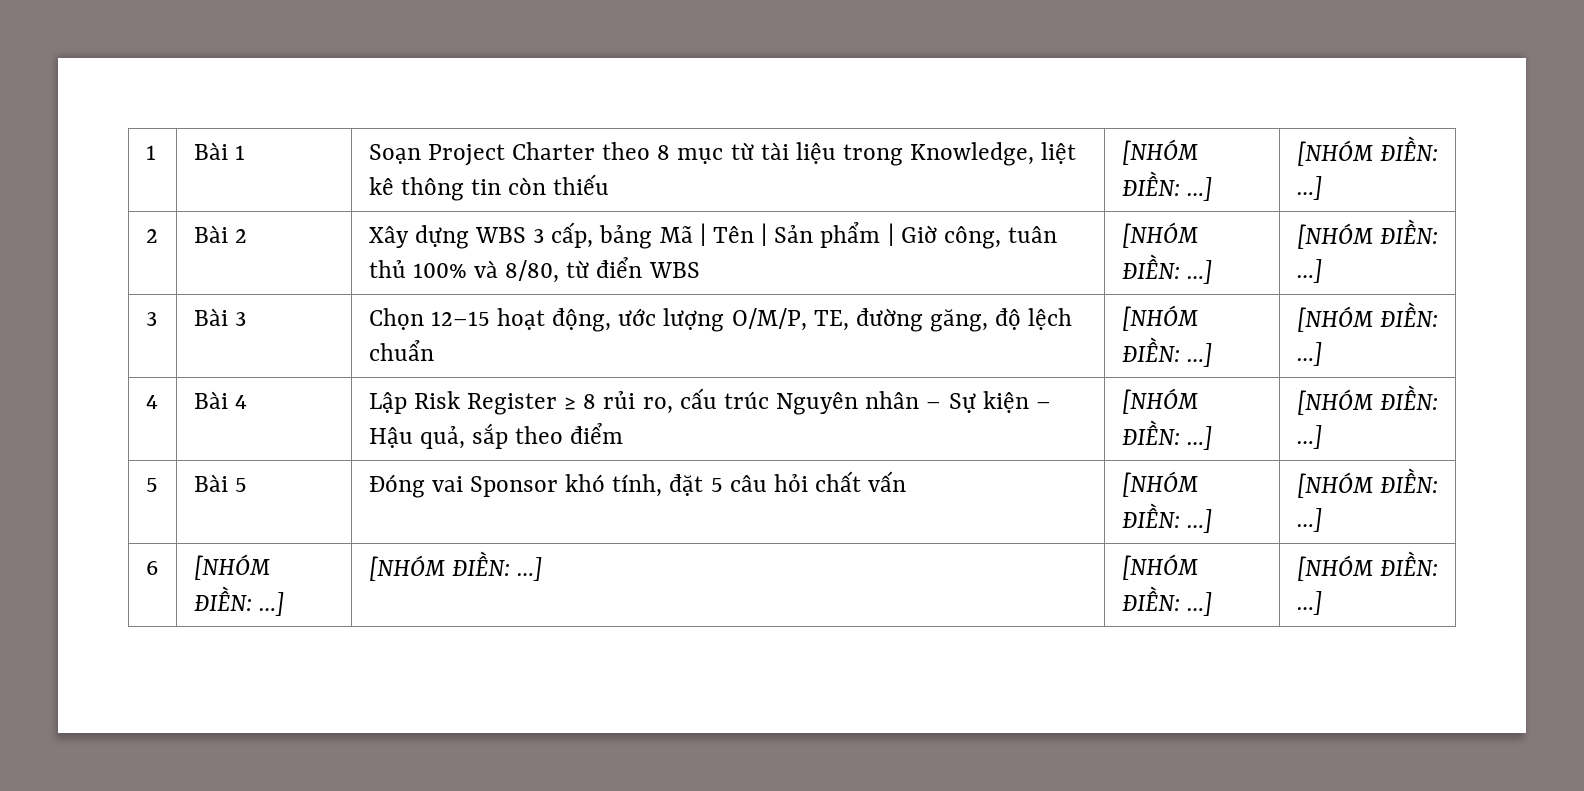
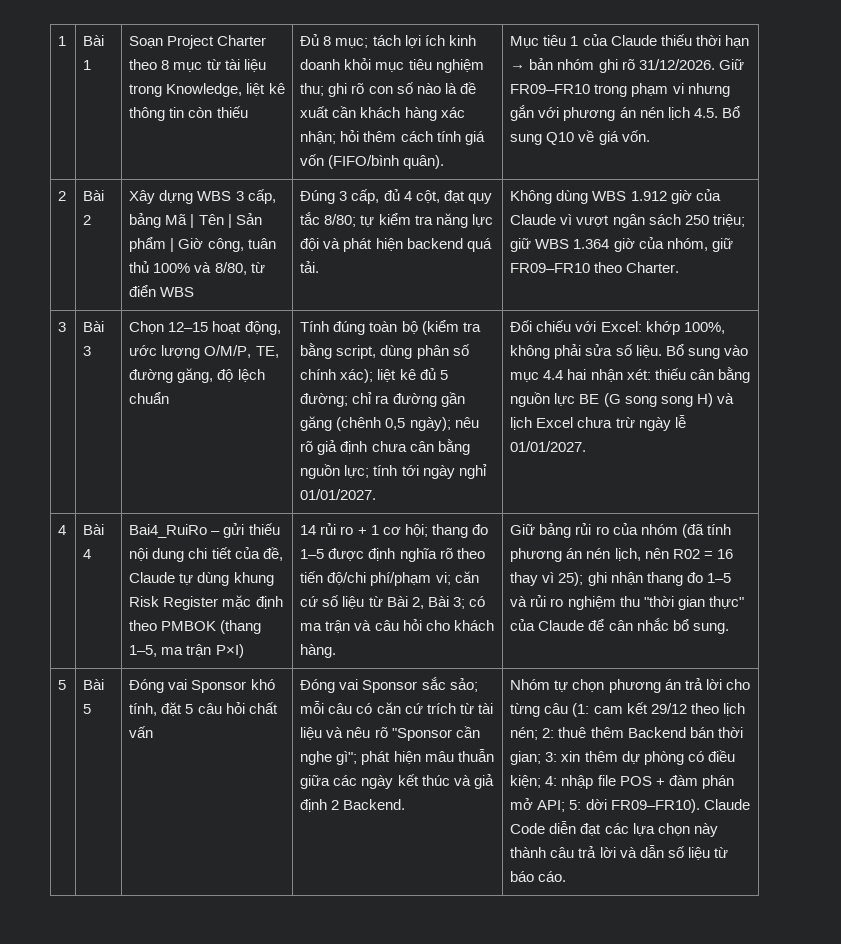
[1121,139,1198,165] [1121,171,1212,201] [1296,136,1438,166] [1296,176,1322,200] [NHÓM ĐIỀN: …] | [NHÓM ĐIỀN: …] -> [300,34,476,48] [300,58,484,73] [300,82,476,97] [300,106,465,121] [300,130,485,145] [300,154,445,169] [510,34,749,48] [510,58,744,73] [510,83,730,97] [510,105,740,121] [510,130,650,145] Đủ 8 mục; tách lợi ích kinh doanh khỏi mục tiêu nghiệm thu; ghi rõ con số nào là đề xuất cần khách hàng xác nhận; hỏi thêm cách tính giá vốn (FIFO/bình quân). | Mục tiêu 1 của Claude thiếu thời hạn → bản nhóm ghi rõ 31/12/2026. Giữ FR09–FR10 trong phạm vi nhưng gắn với phương án nén lịch 4.5. Bổ sung Q10 về giá vốn.
[1121,222,1198,248] [1121,254,1212,284] [1296,219,1438,249] [1296,259,1322,283] [NHÓM ĐIỀN: …] | [NHÓM ĐIỀN: …] -> [300,189,492,204] [300,212,493,228] [300,238,492,252] [300,261,320,273] [510,189,721,204] [510,214,745,228] [510,237,733,252] [510,262,680,273] Đúng 3 cấp, đủ 4 cột, đạt quy tắc 8/80; tự kiểm tra năng lực đội và phát hiện backend quá tải. | Không dùng WBS 1.912 giờ của Claude vì vượt ngân sách 250 triệu; giữ WBS 1.364 giờ của nhóm, giữ FR09–FR10 theo Charter.
[1121,305,1198,331] [1121,337,1212,367] [1296,302,1438,332] [1296,342,1322,366] [145,395,158,409] [193,391,247,409] [368,388,1051,415] [368,423,624,449] [1121,388,1198,414] [1121,420,1212,450] [1296,385,1438,415] [1296,425,1322,449] [NHÓM ĐIỀN: …] | [NHÓM ĐIỀN: …] // 4 | Bài 4 | Lập Risk Register ≥ 8 rủi ro, cấu trúc Nguyên nhân – Sự kiện – Hậu quả, sắp theo điểm | [NHÓM ĐIỀN: …] | [NHÓM ĐIỀN: …] -> [300,320,481,335] [300,343,470,359] [300,368,448,383] [300,392,465,407] [300,416,479,431] [300,439,470,455] [300,464,487,479] [300,489,377,500] [510,320,725,335] [510,344,748,359] [510,367,750,383] [510,392,734,407] [510,415,686,431] [510,441,587,452] [58,525,67,535] [83,524,105,535] [83,549,92,559] [129,523,280,538] [129,547,283,562] [129,572,274,586] [129,595,283,610] [129,620,262,634] [129,644,244,658] [300,523,488,538] [300,548,485,562] [300,571,479,586] [300,595,485,609] [300,619,494,633] [300,644,337,658] [510,523,731,538] [510,548,733,562] [510,572,731,586] [510,595,744,610] [510,618,729,634] Tính đúng toàn bộ (kiểm tra bằng script, dùng phân số chính xác); liệt kê đủ 5 đường; chỉ ra đường gần găng (chênh 0,5 ngày); nêu rõ giả định chưa cân bằng nguồn lực; tính tới ngày nghỉ 01/01/2027. | Đối chiếu với Excel: khớp 100%, không phải sửa số liệu. Bổ sung vào mục 4.4 hai nhận xét: thiếu cân bằng nguồn lực BE (G song song H) và lịch Excel chưa trừ ngày lễ 01/01/2027. // 4 | Bài 4 | Bai4_RuiRo – gửi thiếu nội dung chi tiết của đề, Claude tự dùng khung Risk Register mặc định theo PMBOK (thang 1–5, ma trận P×I) | 14 rủi ro + 1 cơ hội; thang đo 1–5 được định nghĩa rõ theo tiến độ/chi phí/phạm vi; căn cứ số liệu từ Bài 2, Bài 3; có ma trận và câu hỏi cho khách hàng. | Giữ bảng rủi ro của nhóm (đã tính phương án nén lịch, nên R02 = 16 thay vì 25); ghi nhận thang đo 1–5 và rủi ro nghiệm thu "thời gian thực" của Claude để cân nhắc bổ sung.
[1121,471,1198,497] [1121,503,1212,533] [1296,468,1438,498] [1296,508,1322,532] [145,561,158,575] [193,554,270,580] [193,586,284,616] [368,551,542,581] [1121,554,1198,580] [1121,586,1212,616] [1296,551,1438,581] [1296,591,1322,615] [NHÓM ĐIỀN: …] | [NHÓM ĐIỀN: …] // 6 | [NHÓM ĐIỀN: …] | [NHÓM ĐIỀN: …] | [NHÓM ĐIỀN: …] | [NHÓM ĐIỀN: …] -> [300,677,478,693] [300,701,493,714] [300,726,480,741] [300,749,494,765] [300,774,494,789] [300,799,406,812] [510,678,750,693] [510,702,745,717] [510,727,743,740] [510,750,735,765] [510,775,734,789] [510,798,750,813] [510,821,718,837] [510,845,728,860] [510,871,567,882] Đóng vai Sponsor sắc sảo; mỗi câu có căn cứ trích từ tài liệu và nêu rõ "Sponsor cần nghe gì"; phát hiện mâu thuẫn giữa các ngày kết thúc và giả định 2 Backend. | Nhóm tự chọn phương án trả lời cho từng câu (1: cam kết 29/12 theo lịch nén; 2: thuê thêm Backend bán thời gian; 3: xin thêm dự phòng có điều kiện; 4: nhập file POS + đàm phán mở API; 5: dời FR09–FR10). Claude Code diễn đạt các lựa chọn này thành câu trả lời và dẫn số liệu từ báo cáo.

